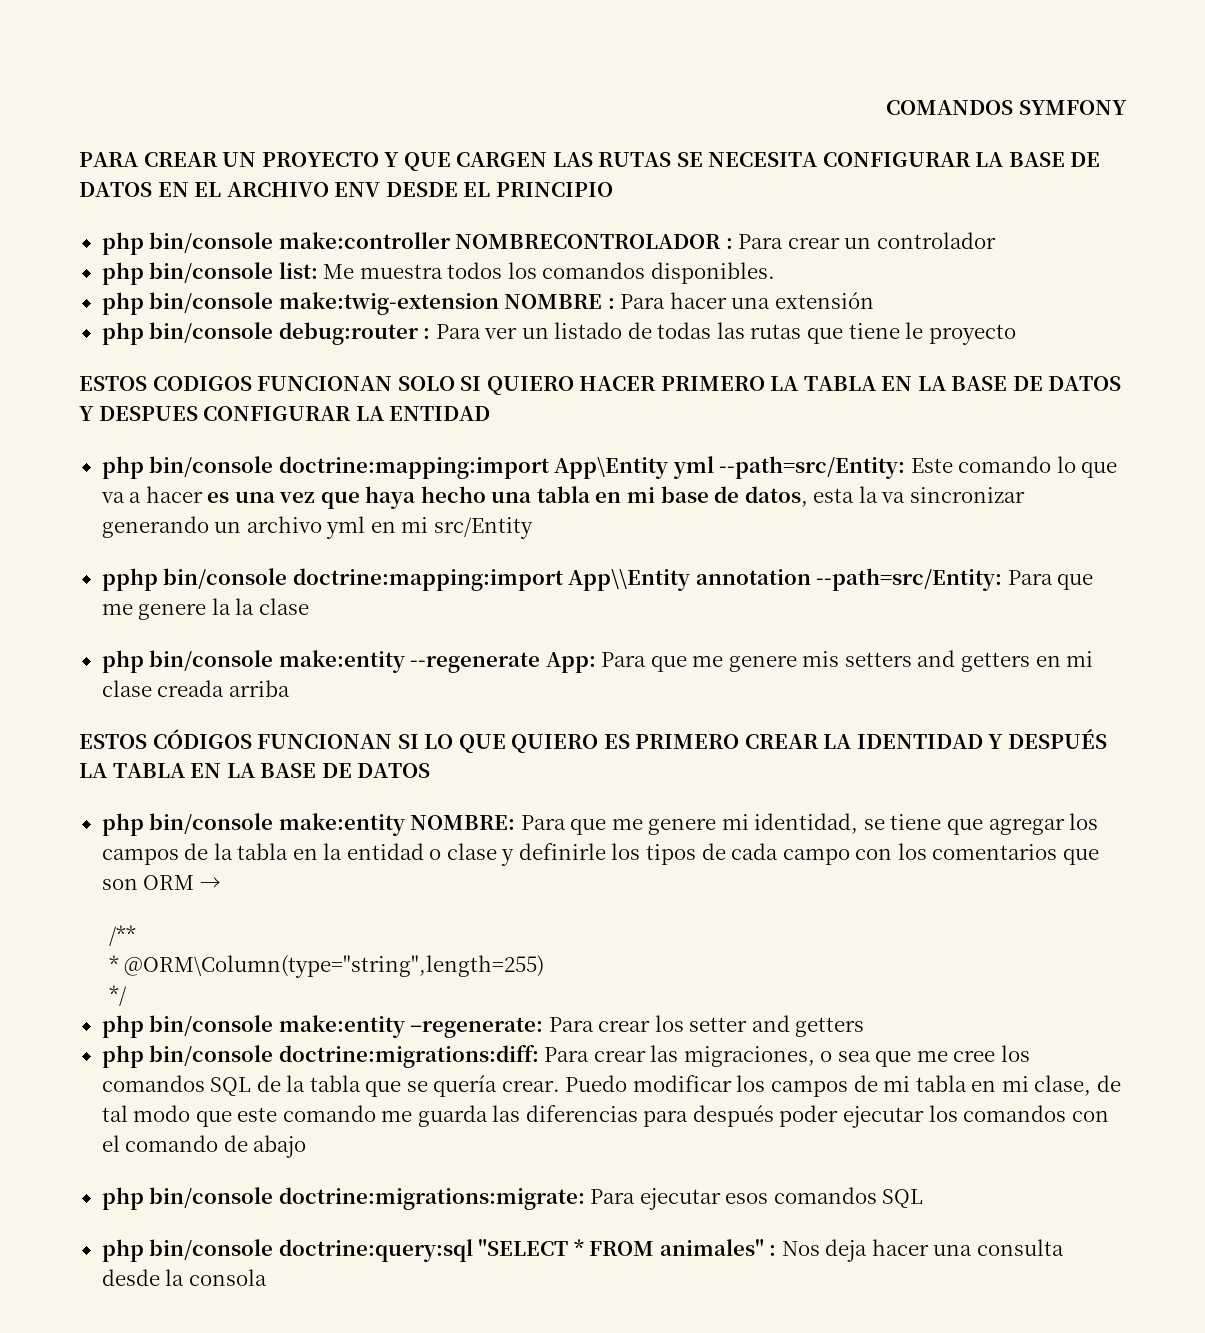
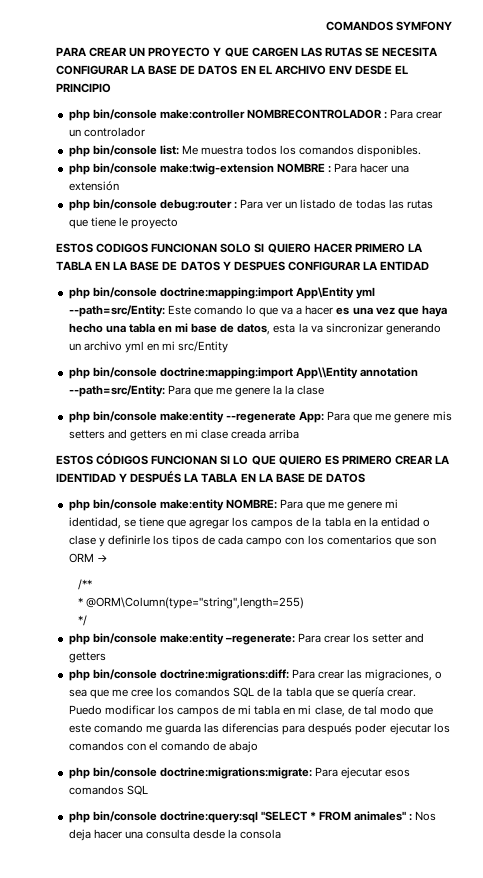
[101,568,158,591] pphp -> [68,367,90,379] php

